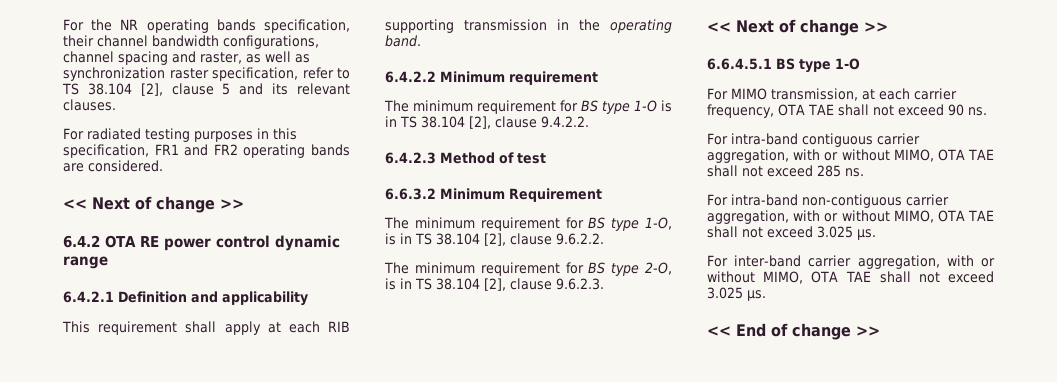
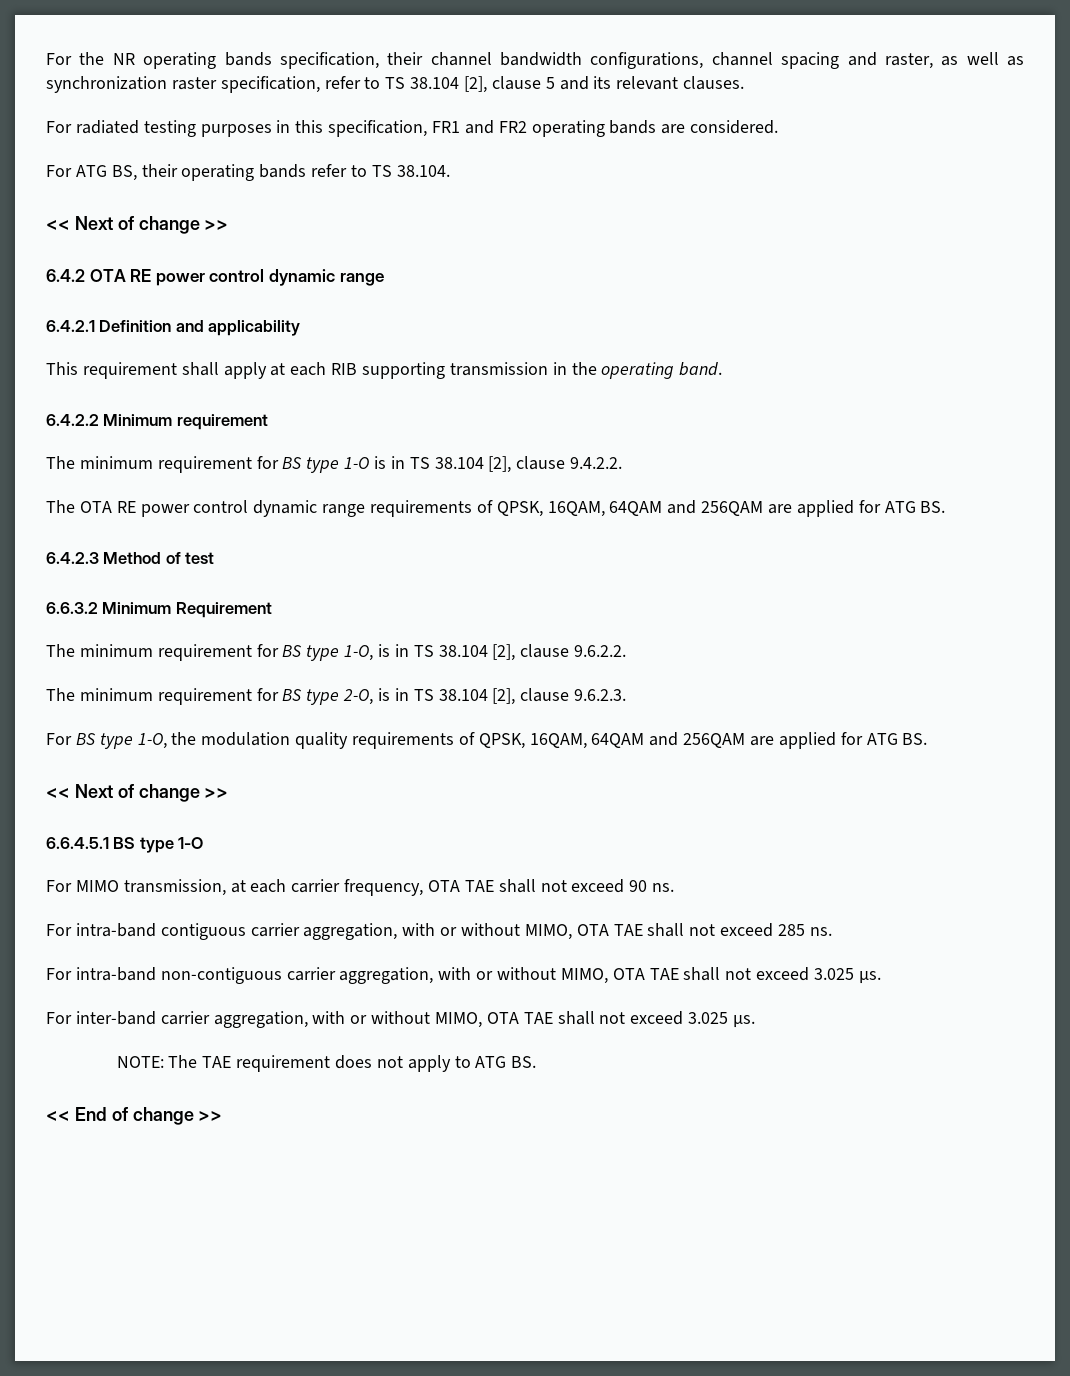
(163, 166) none -> [46,164,450,181] // For ATG BS, their operating bands refer to TS 38.104.
(589, 122) none -> [46,500,946,517] // The OTA RE power control dynamic range requirements of QPSK, 16QAM, 64QAM and 256QAM are applied for ATG BS.
(604, 284) none -> [46,732,928,749] // For BS type 1-O, the modulation quality requirements of QPSK, 16QAM, 64QAM and 256QAM are applied for ATG BS.
(766, 295) none -> [116,1055,537,1072] // NOTE: The TAE requirement does not apply to ATG BS.

